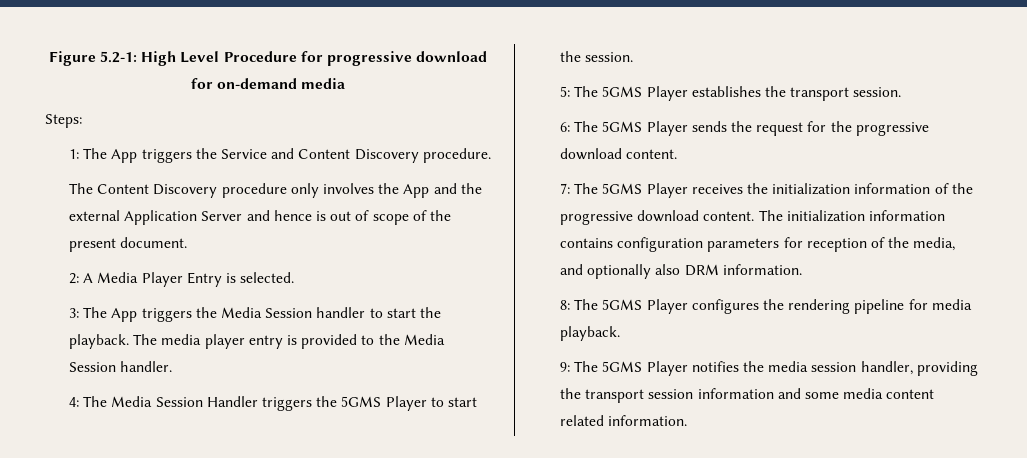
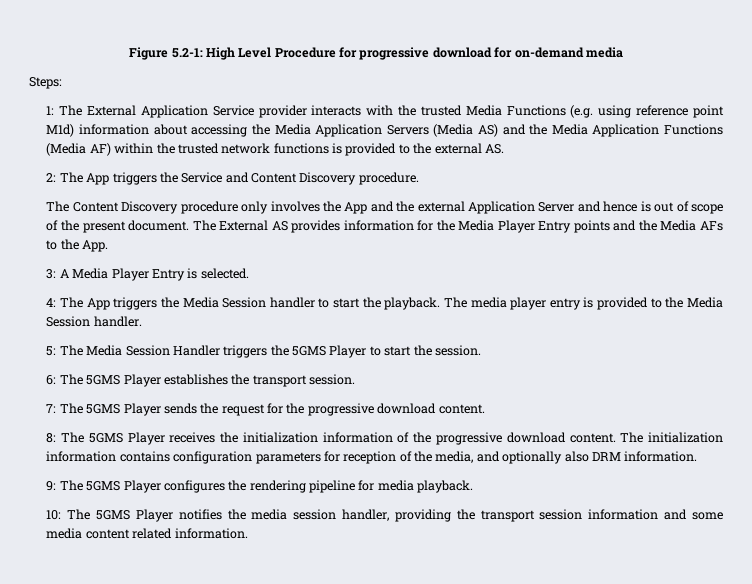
(108, 153) none -> [87,105,725,118] [46,124,723,137] [46,143,504,156] [46,172,83,183] External Application Service provider interacts with the trusted Media Functions (e.g. using reference point M1d) information about accessing the Media Application Servers (Media AS) and the Media Application Functions (Media AF) within the trusted network functions is provided to the external AS. // 2: The
[69,273,80,284] // 2: -> [192,220,724,233] [46,239,109,252] [46,269,57,279] The External AS provides information for the Media Player Entry points and the Media AFs to the App. // 3:
[69,308,80,318] 3: -> [46,298,57,307] 4:
[69,397,80,407] 4: -> [46,346,57,356] 5:
[560,86,571,97] 5: -> [46,375,57,385] 6:
[560,122,571,132] 6: -> [46,404,57,413] 7:
[560,183,571,194] 7: -> [46,433,57,443] 8:
[560,300,571,310] 8: -> [46,481,57,491] 9:
[560,362,571,372] 9: -> [46,510,62,520] 10:

